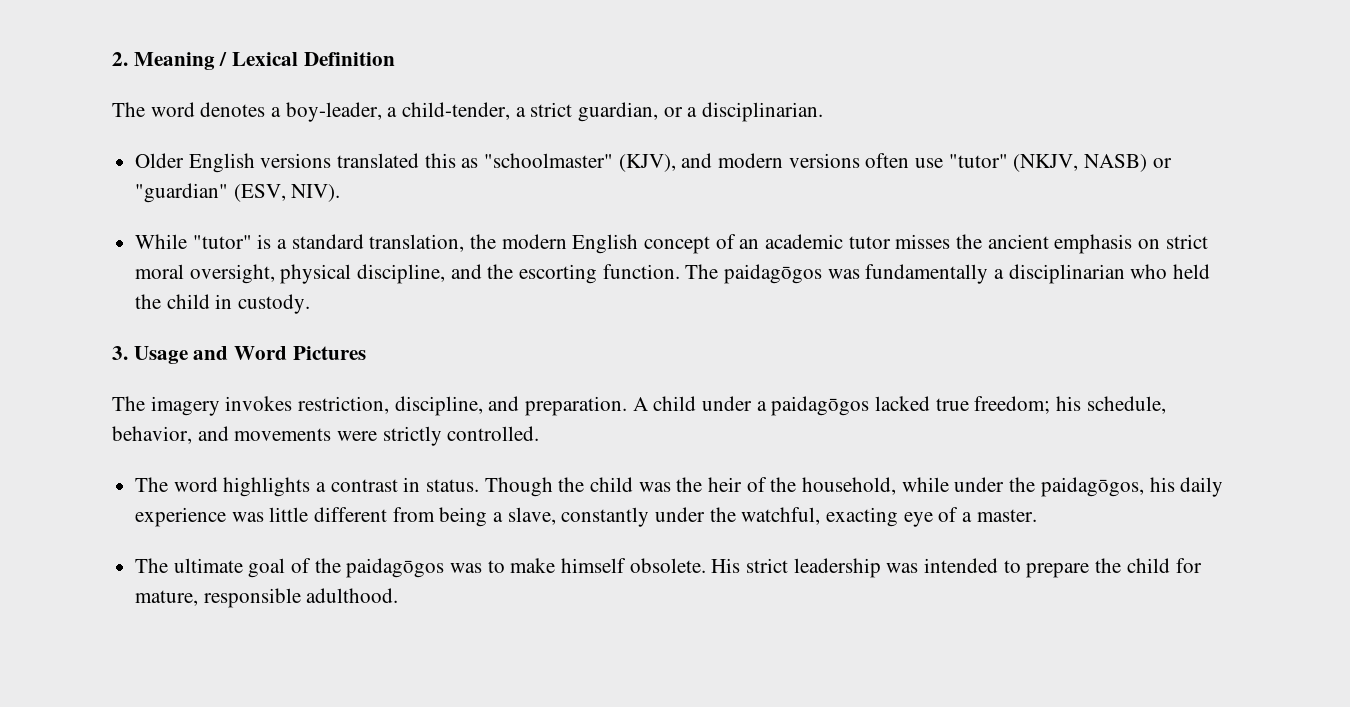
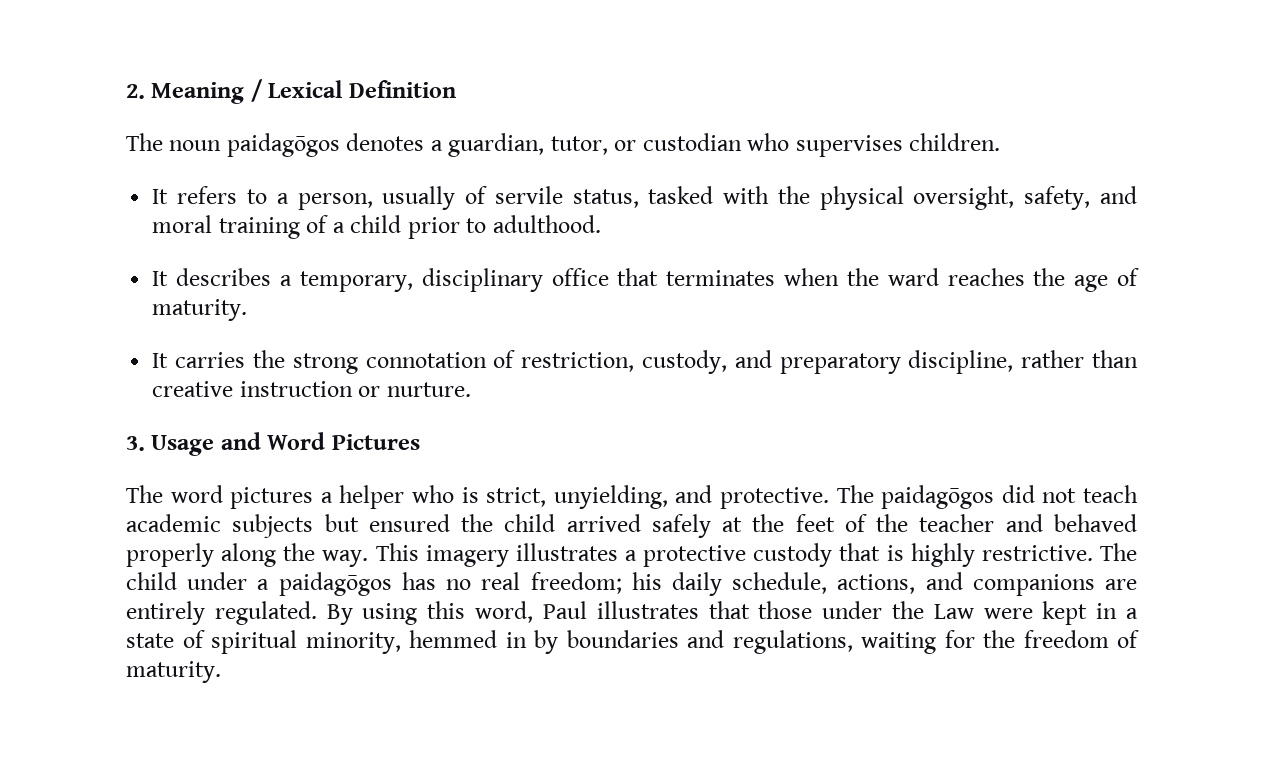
[150,102,824,122] [135,153,1172,173] [135,183,341,203] [135,234,1208,254] [135,264,1211,284] [135,294,311,314] word denotes a boy-leader, a child-tender, a strict guardian, or a disciplinarian. // Older English versions translated this as "schoolmaster" (KJV), and modern versions often use "tutor" (NKJV, NASB) or "guardian" (ESV, NIV). // While "tutor" is a standard translation, the modern English concept of an academic tutor misses the ancient emphasis on strict moral oversight, physical discipline, and the escorting function. The paidagōgos was fundamentally a disciplinarian who held the child in custody. -> [169,133,1001,157] [152,186,1137,210] [152,215,601,239] [152,268,1139,292] [152,299,248,321] [152,350,1138,374] [152,381,471,397] noun paidagōgos denotes a guardian, tutor, or custodian who supervises children. // It refers to a person, usually of servile status, tasked with the physical oversight, safety, and moral training of a child prior to adulthood. // It describes a temporary, disciplinary office that terminates when the ward reaches the age of maturity. // It carries the strong connotation of restriction, custody, and preparatory discipline, rather than creative instruction or nurture.
[150,396,1166,416] [112,426,540,446] [135,477,1224,497] [135,507,1037,527] [135,558,1202,578] [135,588,399,608] imagery invokes restriction, discipline, and preparation. A child under a paidagōgos lacked true freedom; his schedule, behavior, and movements were strictly controlled. // The word highlights a contrast in status. Though the child was the heir of the household, while under the paidagōgos, his daily experience was little different from being a slave, constantly under the watchful, exacting eye of a master. // The ultimate goal of the paidagōgos was to make himself obsolete. His strict leadership was intended to prepare the child for mature, responsible adulthood. -> [170,485,1139,509] [126,514,1137,538] [126,543,1137,567] [126,572,1137,596] [126,601,1138,625] [126,630,1139,654] [126,661,221,683] word pictures a helper who is strict, unyielding, and protective. The paidagōgos did not teach academic subjects but ensured the child arrived safely at the feet of the teacher and behaved properly along the way. This imagery illustrates a protective custody that is highly restrictive. The child under a paidagōgos has no real freedom; his daily schedule, actions, and companions are entirely regulated. By using this word, Paul illustrates that those under the Law were kept in a state of spiritual minority, hemmed in by boundaries and regulations, waiting for the freedom of maturity.

